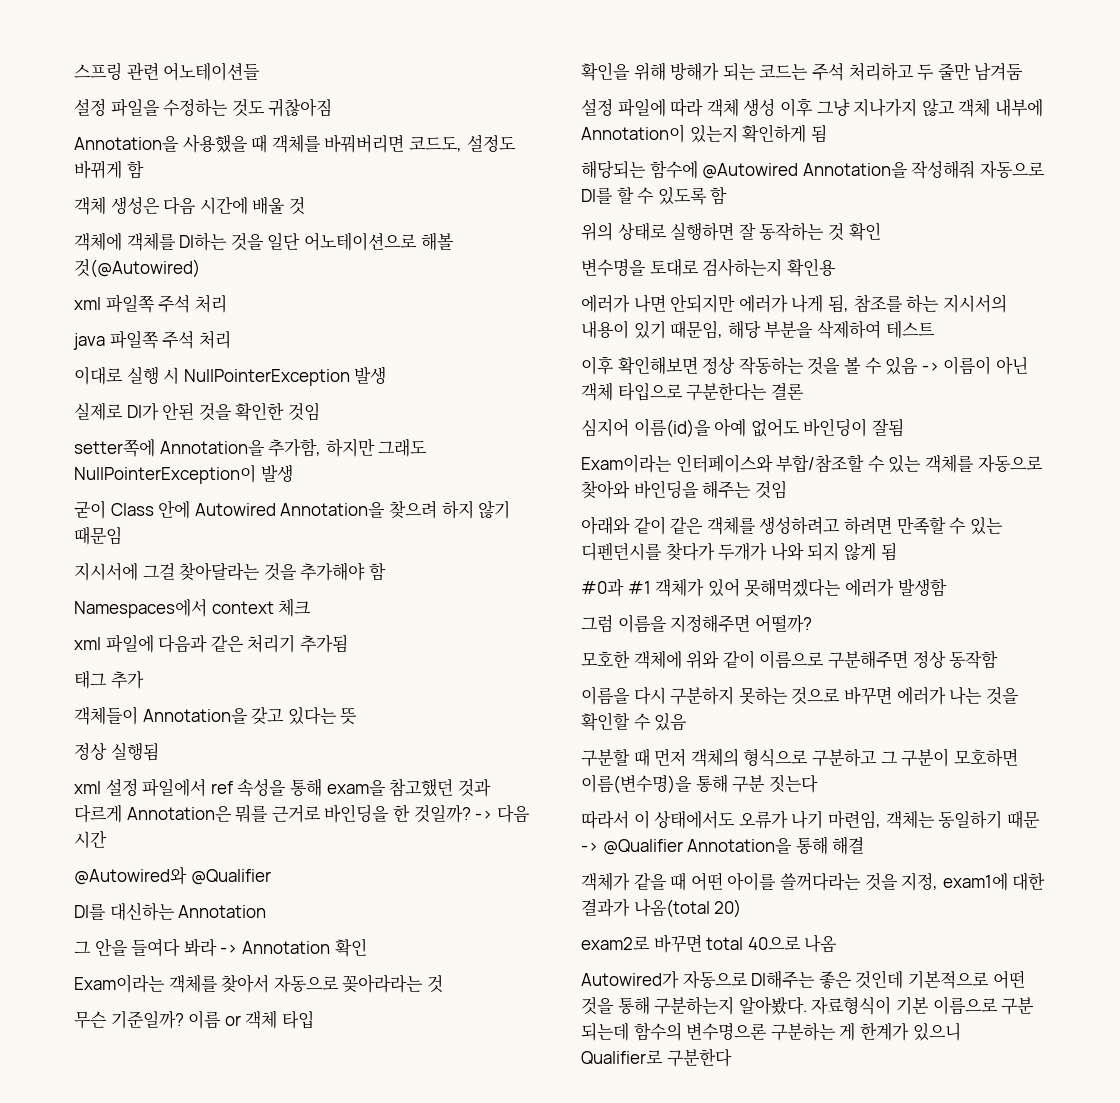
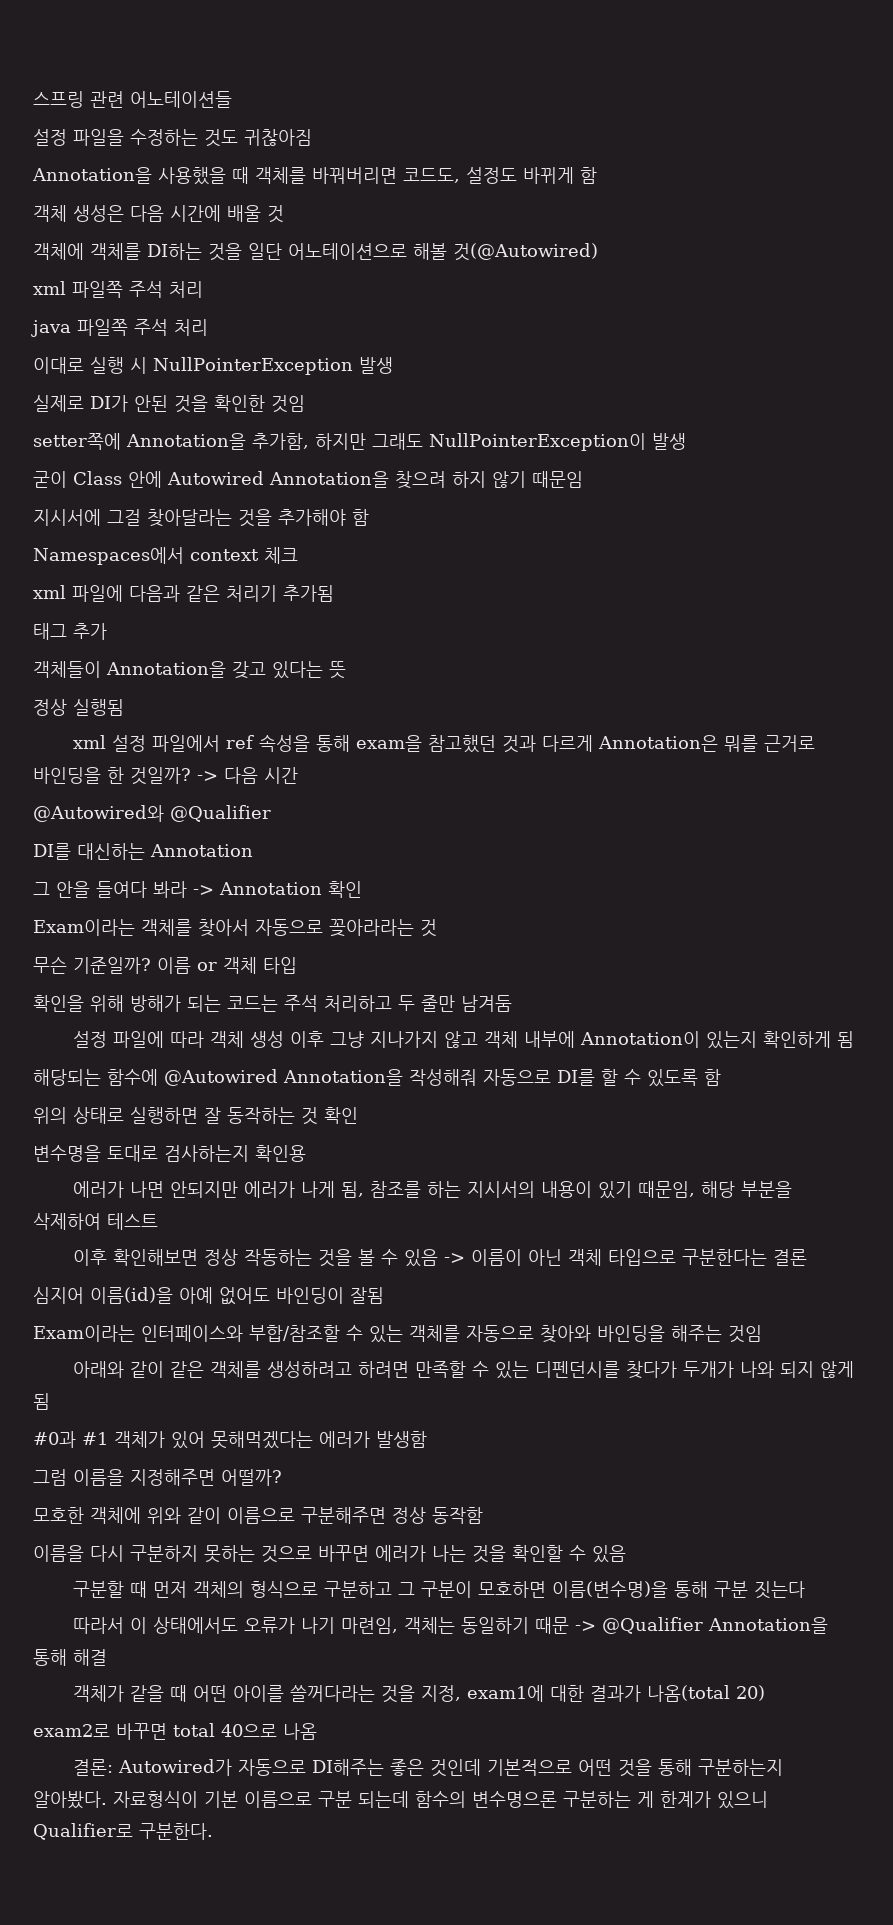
(838, 943) none -> [72,1759,113,1776] 결론:
[666,1048,732,1067] 구분한다 -> [139,1823,213,1840] 구분한다.

